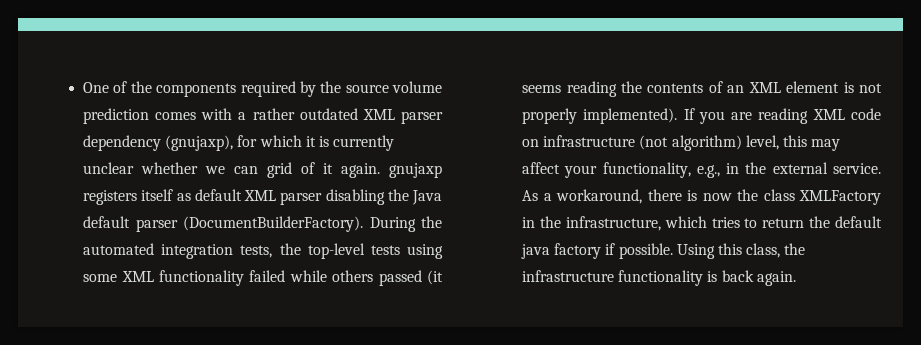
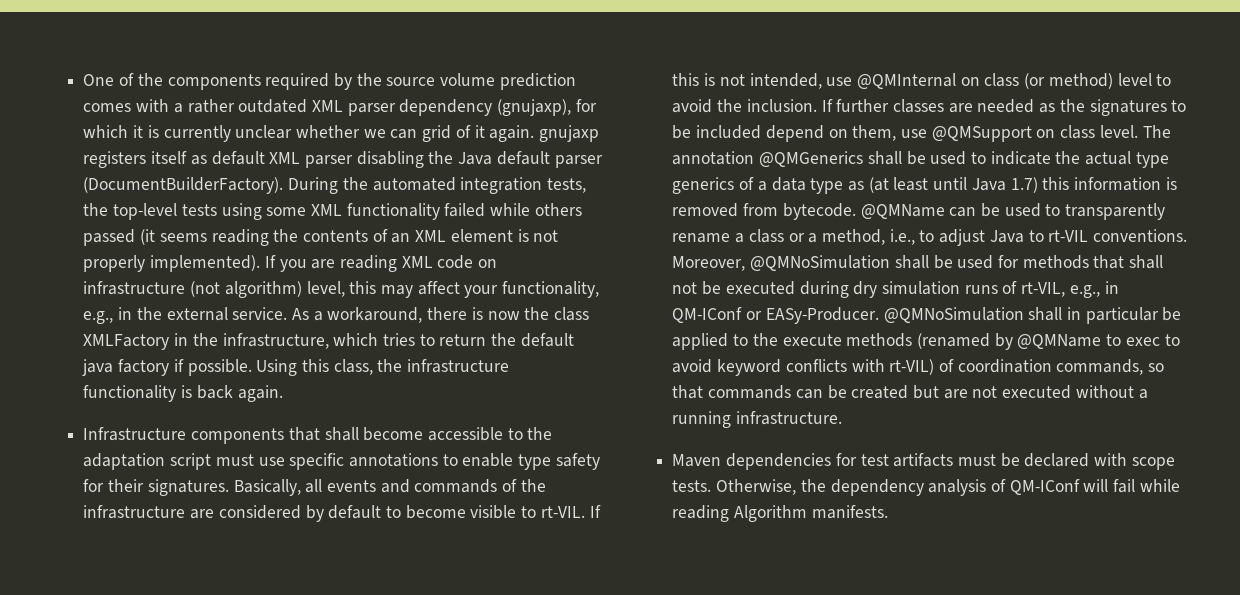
(796, 278) none -> [83,427,553,444] [83,453,600,470] [83,479,546,496] [83,505,601,522] [672,73,1172,89] [672,99,1187,116] [672,125,1171,142] [672,151,1169,168] [672,177,1177,194] [672,203,1166,220] [672,229,1188,246] [672,255,1164,271] [672,281,1119,298] [672,307,1182,324] [672,333,1180,350] [672,359,1165,376] [672,385,1148,399] [672,411,843,428] [672,453,1175,470] [672,479,1180,496] [672,505,888,522] // Infrastructure components that shall become accessible to the adaptation script must use specific annotations to enable type safety for their signatures. Basically, all events and commands of the infrastructure are considered by default to become visible to rt-VIL. If this is not intended, use @QMInternal on class (or method) level to avoid the inclusion. If further classes are needed as the signatures to be included depend on them, use @QMSupport on class level. The annotation @QMGenerics shall be used to indicate the actual type generics of a data type as (at least until Java 1.7) this information is removed from bytecode. @QMName can be used to transparently rename a class or a method, i.e., to adjust Java to rt-VIL conventions. Moreover, @QMNoSimulation shall be used for methods that shall not be executed during dry simulation runs of rt-VIL, e.g., in QM-IConf or EASy-Producer. @QMNoSimulation shall in particular be applied to the execute methods (renamed by @QMName to exec to avoid keyword conflicts with rt-VIL) of coordination commands, so that commands can be created but are not executed without a running infrastructure. // Maven dependencies for test artifacts must be declared with scope tests. Otherwise, the dependency analysis of QM-IConf will fail while reading Algorithm manifests.

